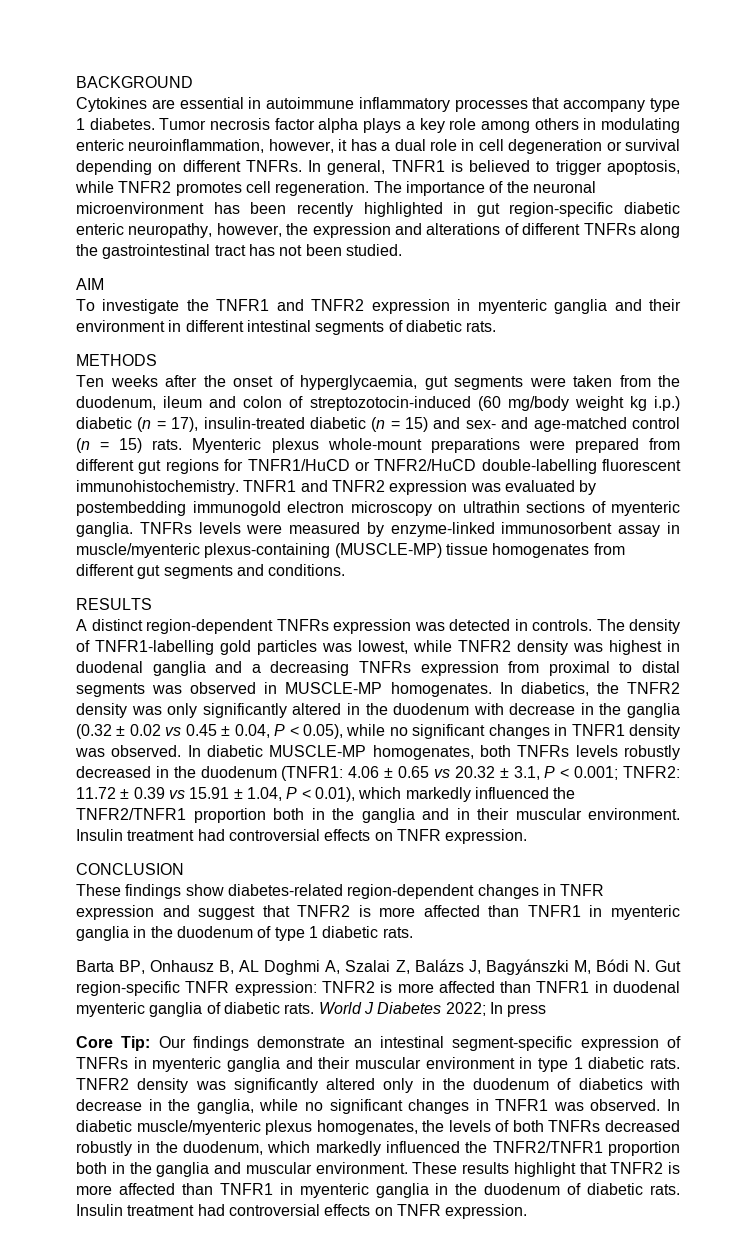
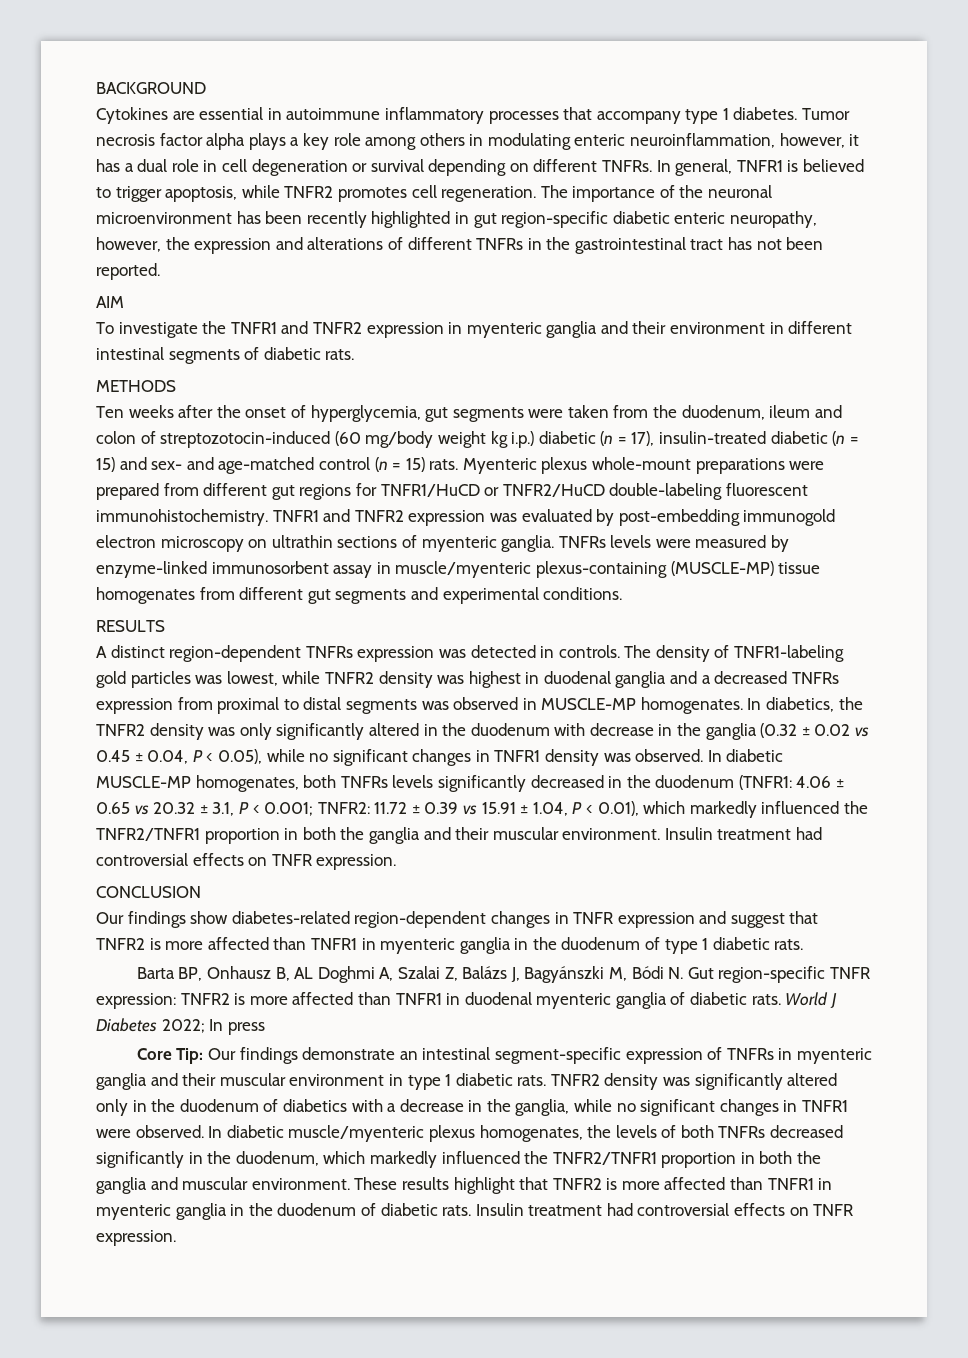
[640,223,681,238] along -> [527,238,542,250] in
[345,244,402,256] studied. -> [96,263,160,280] reported.
[300,375,417,390] hyperglycaemia, -> [310,405,421,422] hyperglycemia,
[481,459,597,474] double-labelling -> [609,483,723,500] double-labeling
[76,501,186,516] postembedding -> [618,509,740,526] post-embedding
(264, 570) none -> [442,587,539,604] experimental
[95,640,214,655] TNFR1-labelling -> [734,645,845,662] TNFR1-labeling
[270,661,350,676] decreasing -> [714,671,788,684] decreased
[624,745,680,760] robustly -> [437,775,526,792] significantly
[273,808,470,823] both in the ganglia and in -> [284,827,451,844] in both the ganglia and
[76,884,121,896] These -> [96,912,124,924] Our
(680, 1084) none -> [387,1103,397,1112] a
[553,1102,584,1111] was -> [96,1129,131,1138] were
[76,1141,132,1156] robustly -> [96,1151,184,1168] significantly
[76,1162,125,1174] both in -> [740,1151,793,1164] in both

